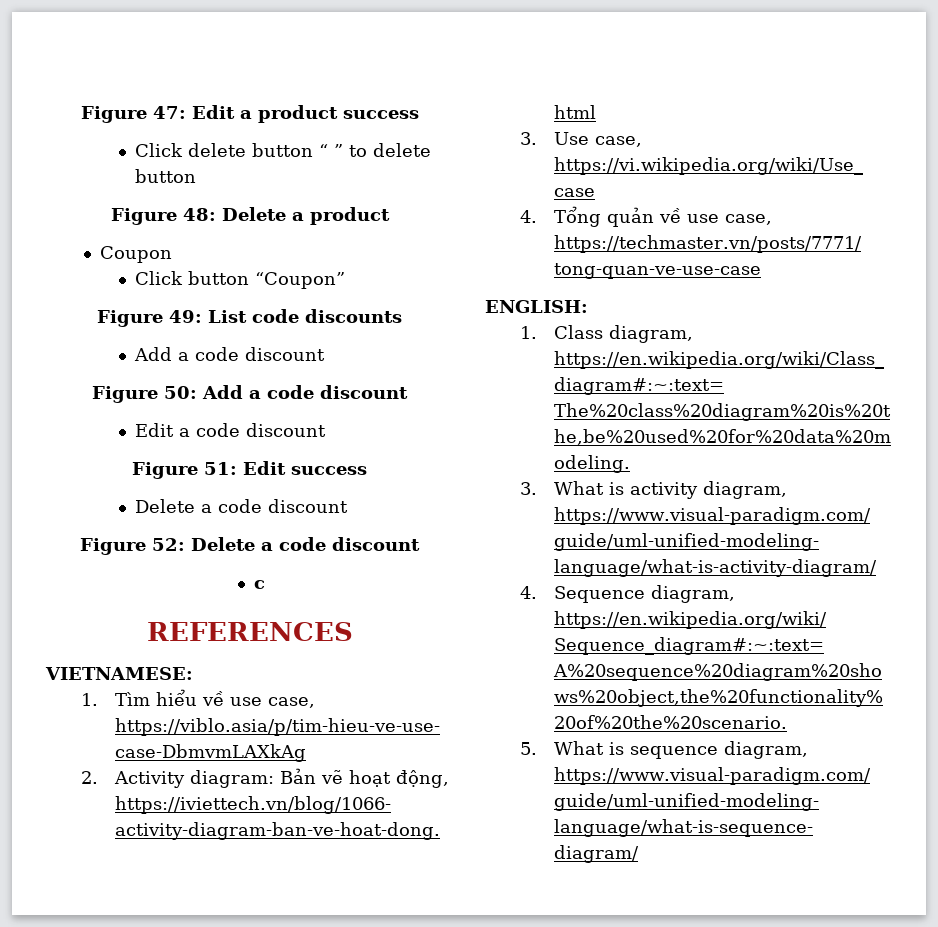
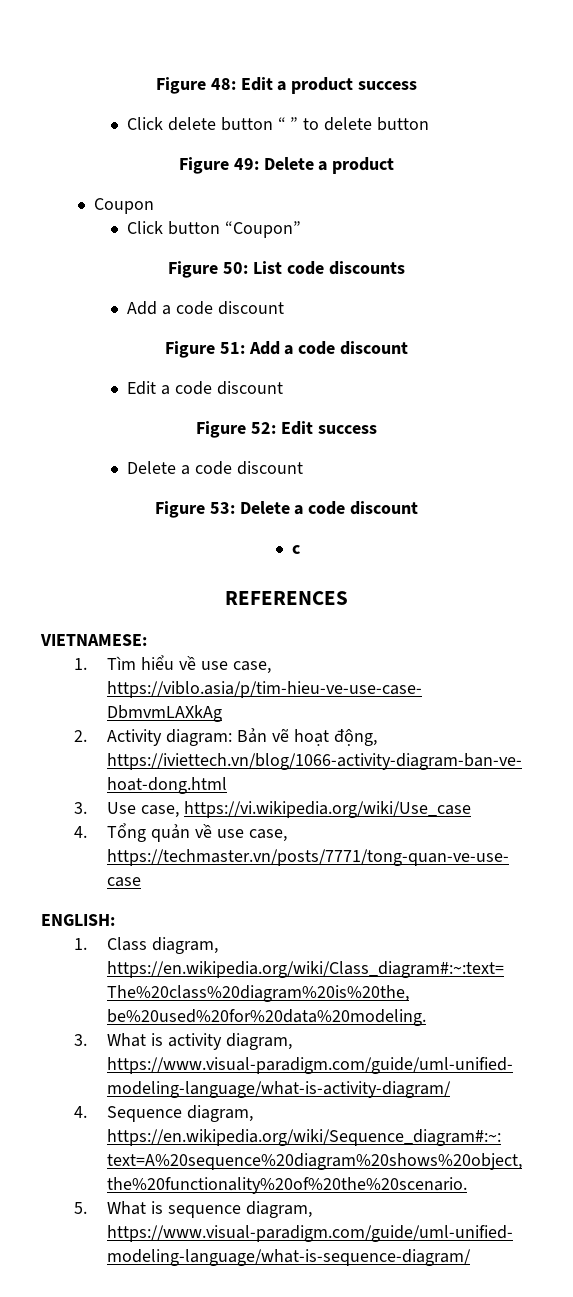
[80,106,186,123] Figure 47: -> [155,77,236,94] Figure 48:
[182,208,216,221] 48: -> [233,158,259,170] 49:
[169,310,202,323] 49: -> [223,262,249,274] 50:
[164,386,197,399] 50: -> [219,342,245,354] 51:
[204,462,237,475] 51: -> [251,422,277,434] 52:
[152,538,185,551] 52: -> [209,502,235,514] 53:

